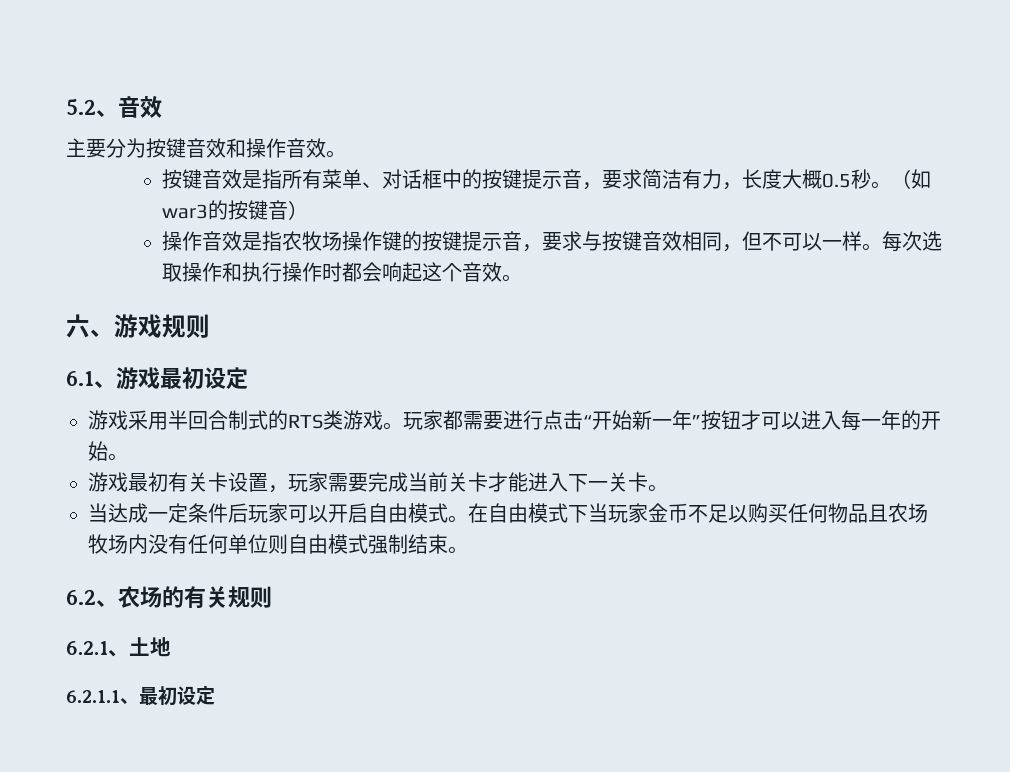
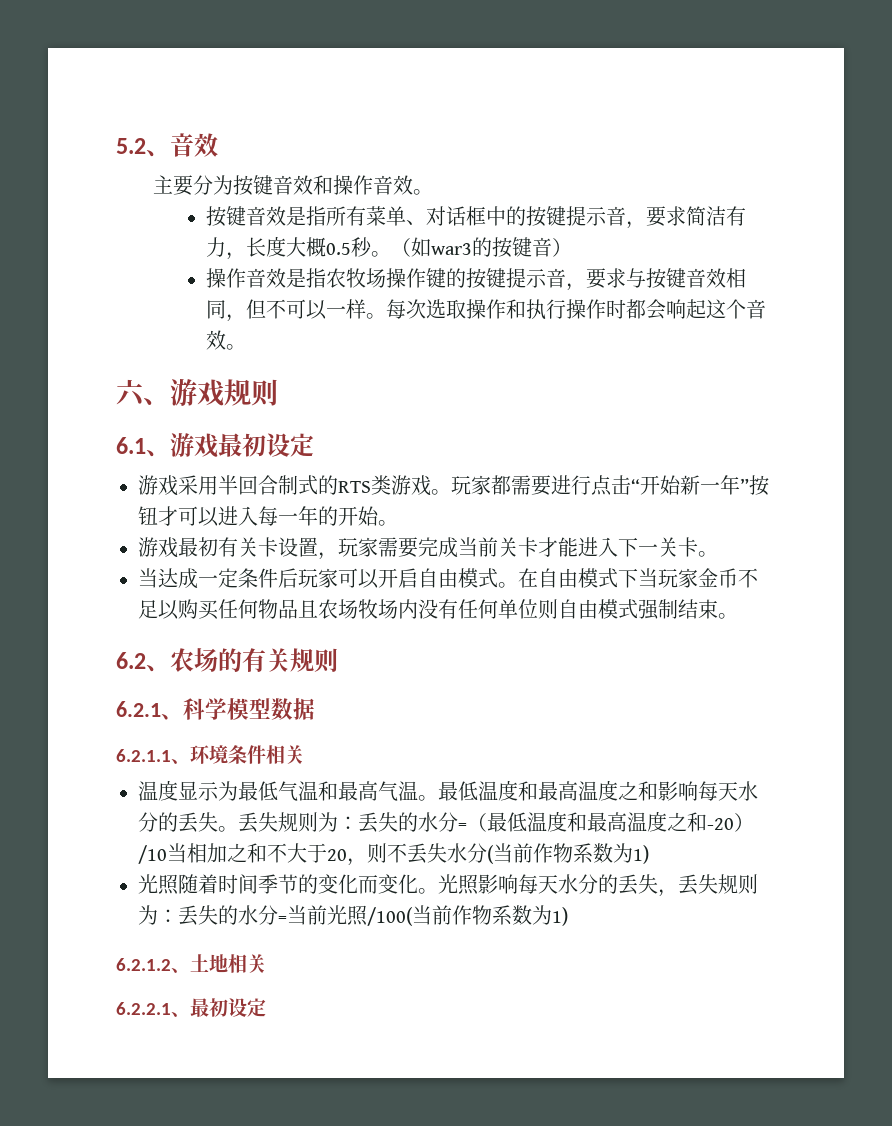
(129, 653) none -> [183,698,315,720] [116,745,304,764] [138,780,758,801] [138,811,754,833] [138,843,649,866] [138,874,758,897] [138,905,568,926] [116,958,190,973] 科学模型数据 // 6.2.1.1、环境条件相关 // 温度显示为最低气温和最高气温。最低温度和最高温度之和影响每天水分的丢失。丢失规则为：丢失的水分=（最低温度和最高温度之和-20）/10当相加之和不大于20，则不丢失水分(当前作物系数为1) // 光照随着时间季节的变化而变化。光照影响每天水分的丢失，丢失规则为：丢失的水分=当前光照/100(当前作物系数为1) // 6.2.1.2、
[66,690,120,703] // 6.2.1.1 -> [228,954,266,973] [116,1002,171,1015] 相关 // 6.2.2.1

